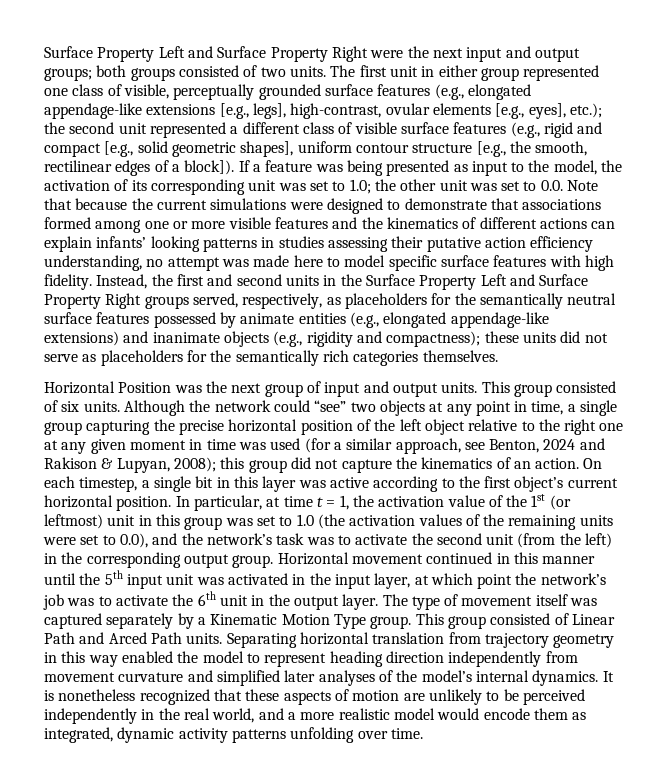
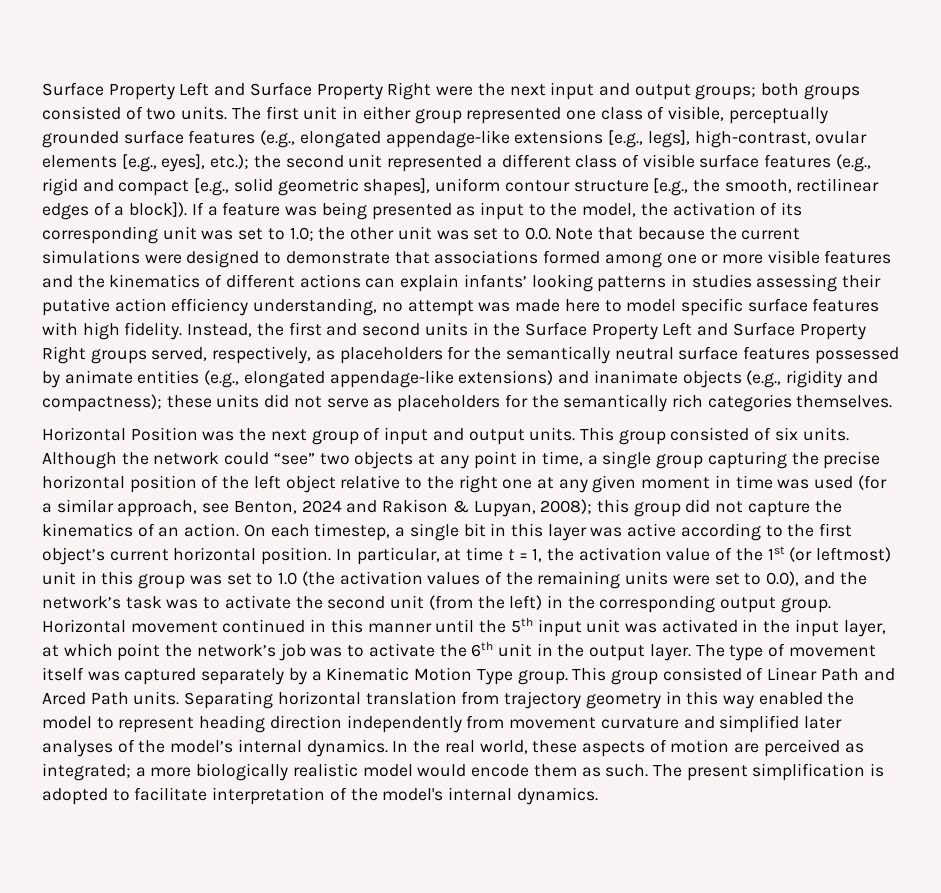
[602,671,614,682] [44,689,242,705] It is nonetheless recognized that -> [392,740,528,754] In the real world,
[428,689,585,705] [44,708,284,724] unlikely to be perceived independently in the real world, and -> [763,739,864,757] [42,763,131,781] perceived as integrated;
(335, 716) none -> [196,763,289,781] biologically
[44,727,423,743] integrated, dynamic activity patterns unfolding over time. -> [605,763,885,781] [42,787,598,805] such. The present simplification is adopted to facilitate interpretation of the model's internal dynamics.

